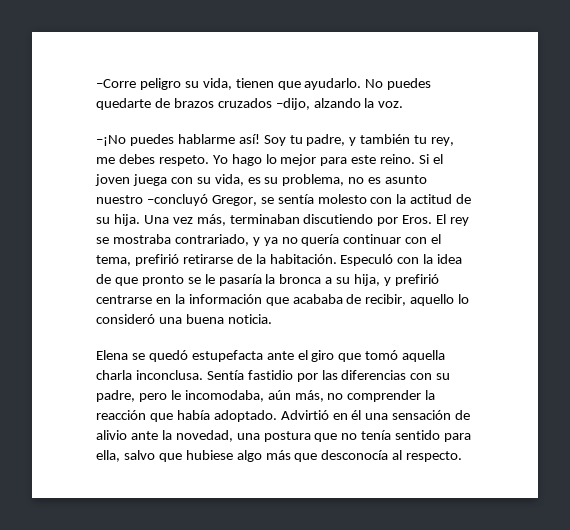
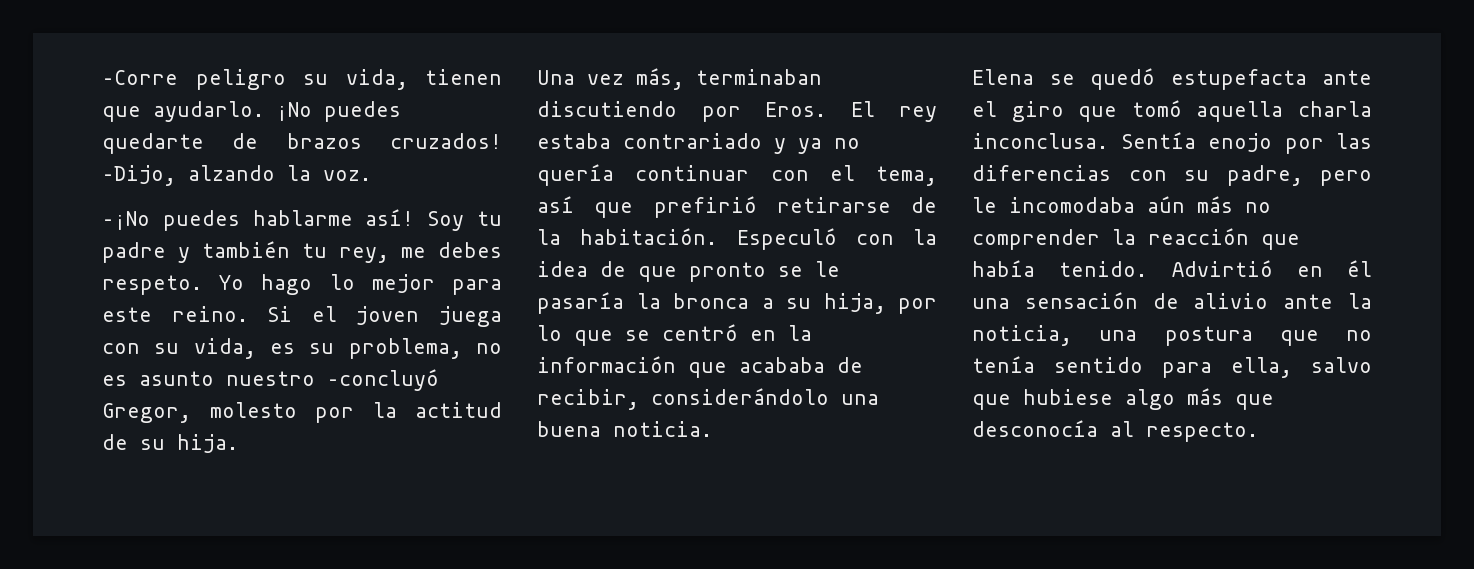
[365,79,384,88] No -> [276,102,312,121] ¡No
[217,98,310,110] cruzados –dijo, -> [390,133,502,149] [102,165,176,186] cruzados! –Dijo,
[306,134,346,146] padre, -> [102,242,166,263] padre
[260,194,393,204] se sentía molesto con -> [209,402,354,423] molesto por
(140, 220) none -> (238, 443) //
[96,234,249,246] se mostraba contrariado, -> [537,133,762,149] estaba contrariado
(131, 260) none -> [537,196,634,218] así que
[384,274,439,286] [96,295,152,304] y prefirió centrarse -> [898,298,937,314] [537,324,738,346] por lo que se centró
[410,294,470,306] [96,314,155,324] aquello lo consideró -> [651,388,829,405] considerándolo
[247,370,293,380] fastidio -> [1208,133,1272,152] enojo
[184,390,324,402] incomodaba, aún más, -> [1009,196,1233,213] incomodaba aún más
[213,410,277,422] adoptado. -> [1059,261,1148,277] tenido.
[175,430,233,442] novedad, -> [972,325,1072,346] noticia,

